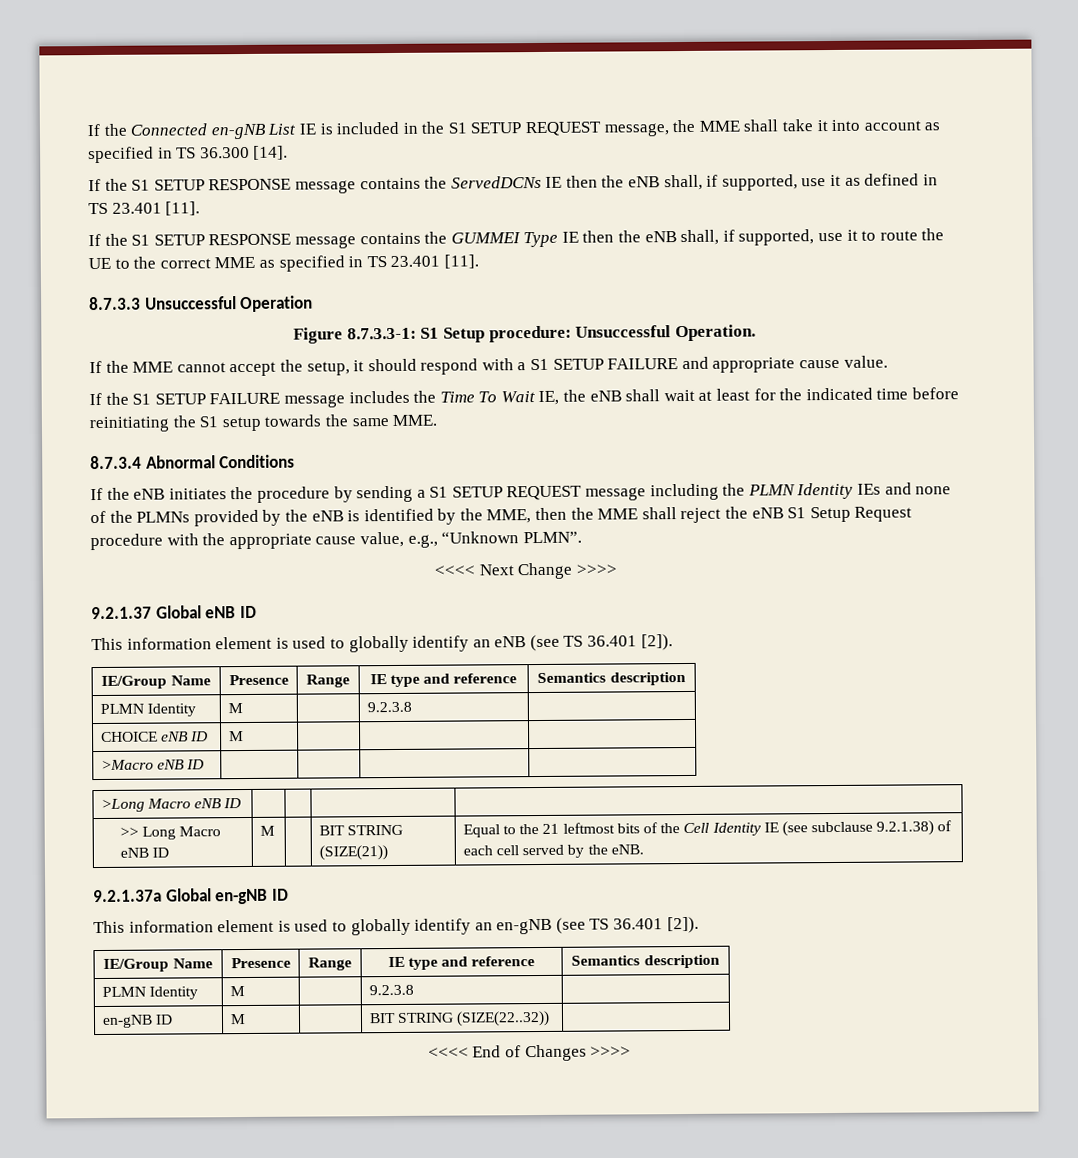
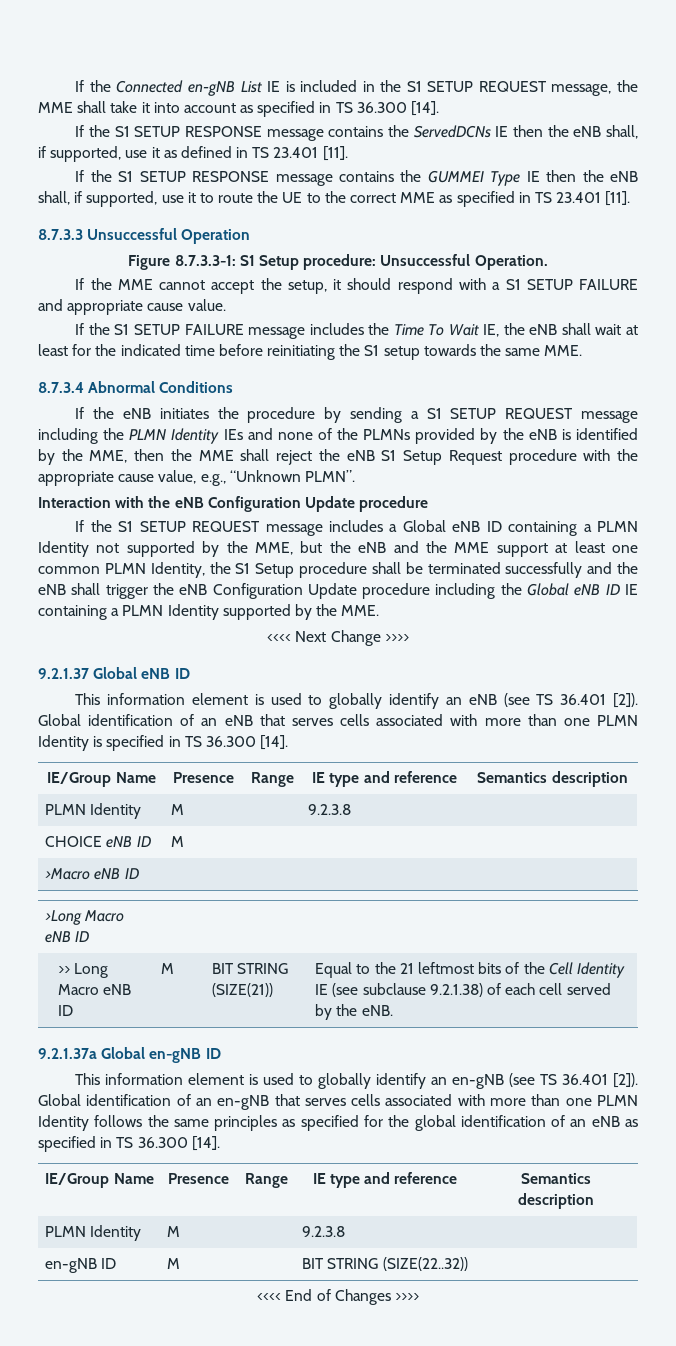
(582, 537) none -> [38,496,429,512] [75,520,638,536] [38,541,638,557] [38,562,638,578] [38,583,638,599] [38,604,380,620] // Interaction with the eNB Configuration Update procedure // If the S1 SETUP REQUEST message includes a Global eNB ID containing a PLMN Identity not supported by the MME, but the eNB and the MME support at least one common PLMN Identity, the S1 Setup procedure shall be terminated successfully and the eNB shall trigger the eNB Configuration Update procedure including the Global eNB ID IE containing a PLMN Identity supported by the MME.
(673, 642) none -> [38,714,638,726] [38,735,289,751] Global identification of an eNB that serves cells associated with more than one PLMN Identity is specified in TS 36.300 [14].
(699, 925) none -> [38,1094,638,1110] [38,1115,639,1131] [38,1136,220,1152] Global identification of an en-gNB that serves cells associated with more than one PLMN Identity follows the same principles as specified for the global identification of an eNB as specified in TS 36.300 [14].

